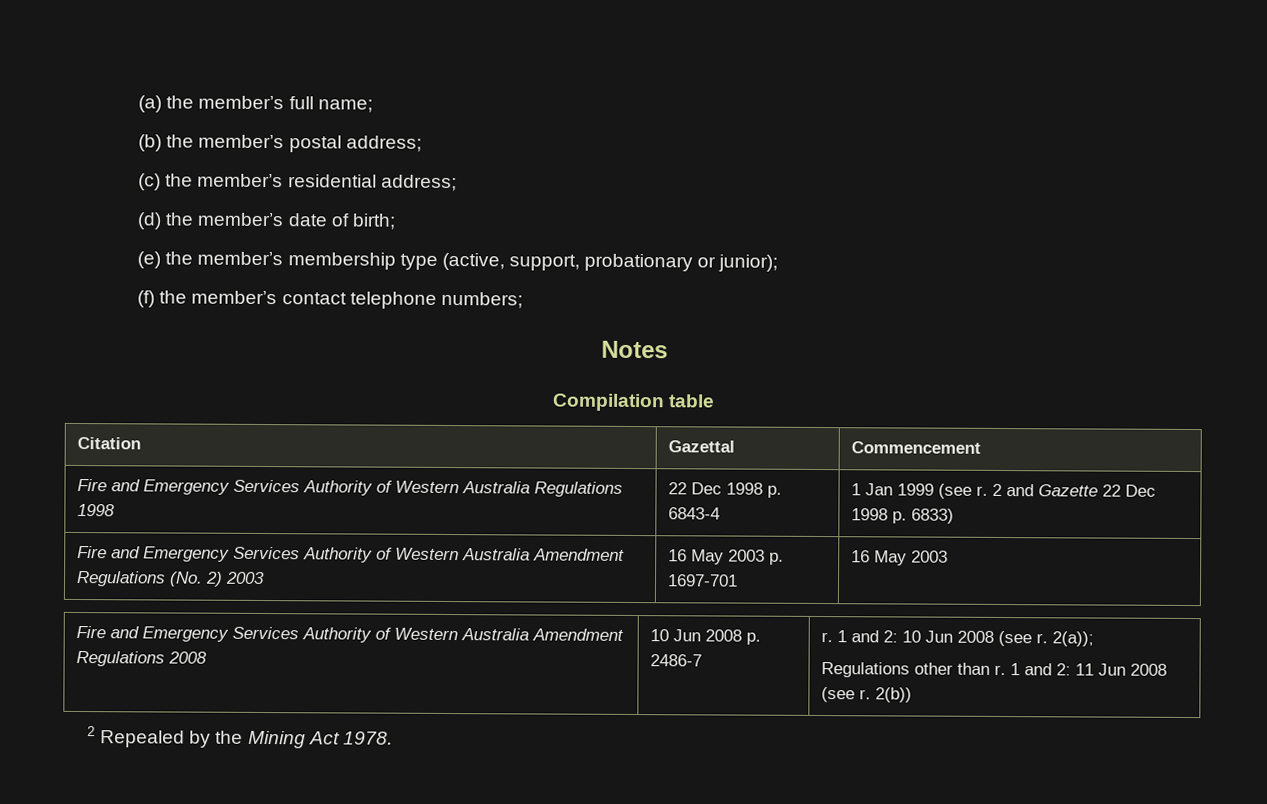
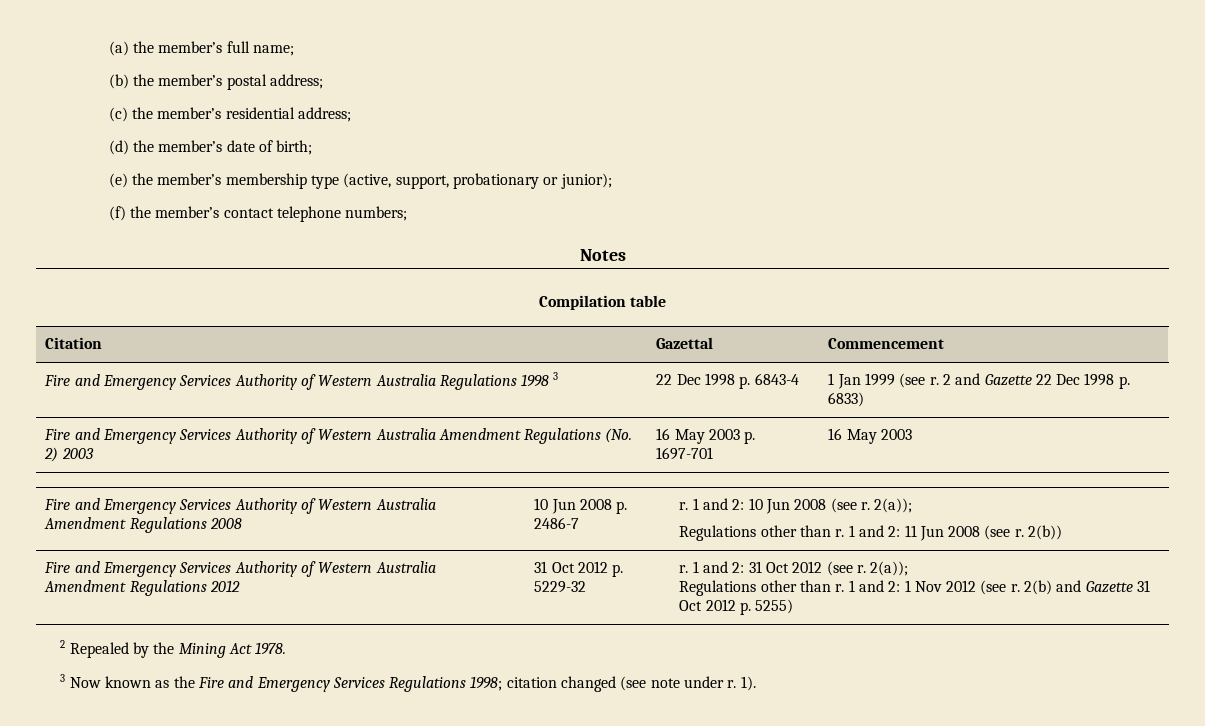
(116, 510) none -> [553,372,559,380] 3
(913, 695) none -> [44,561,436,577] [44,580,240,596] [534,561,624,577] [534,581,587,593] [679,561,909,576] [679,580,1151,596] [679,599,794,615] // Fire and Emergency Services Authority of Western Australia Amendment Regulations 2012 | 31 Oct 2012 p. 5229-32 | r. 1 and 2: 31 Oct 2012 (see r. 2(a)); // Regulations other than r. 1 and 2: 1 Nov 2012 (see r. 2(b) and Gazette 31 Oct 2012 p. 5255)
(393, 738) none -> [60,674,756,692] // 3 Now known as the Fire and Emergency Services Regulations 1998; citation changed (see note under r. 1).

